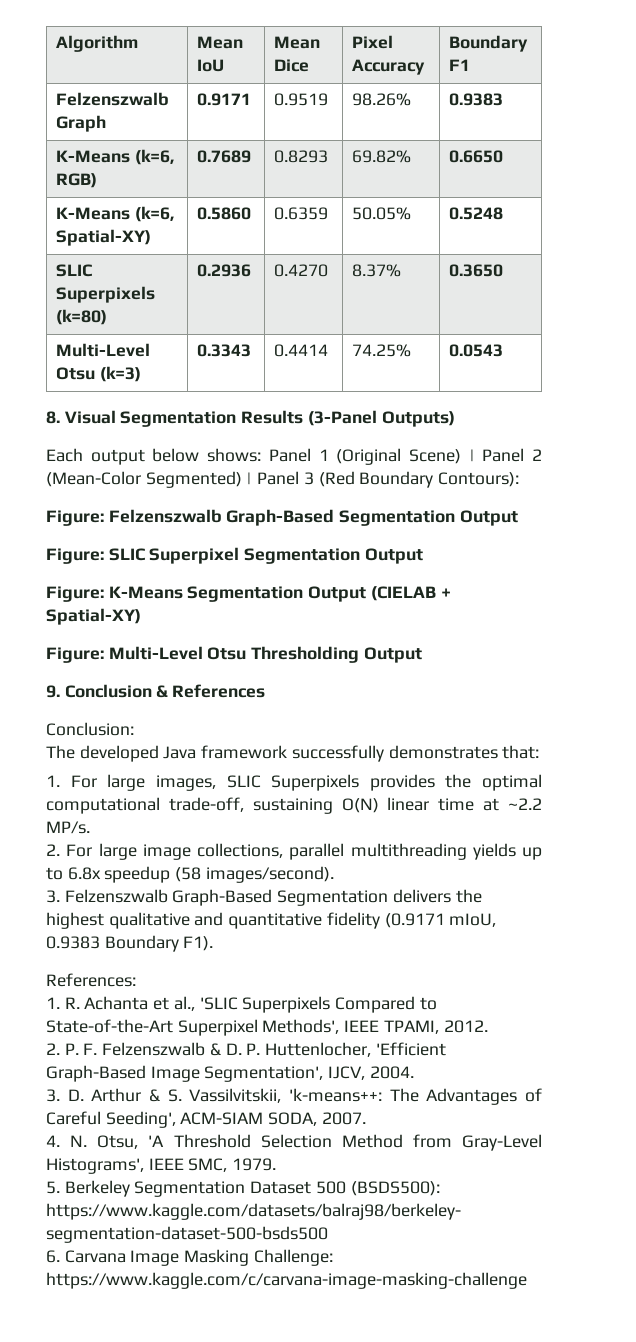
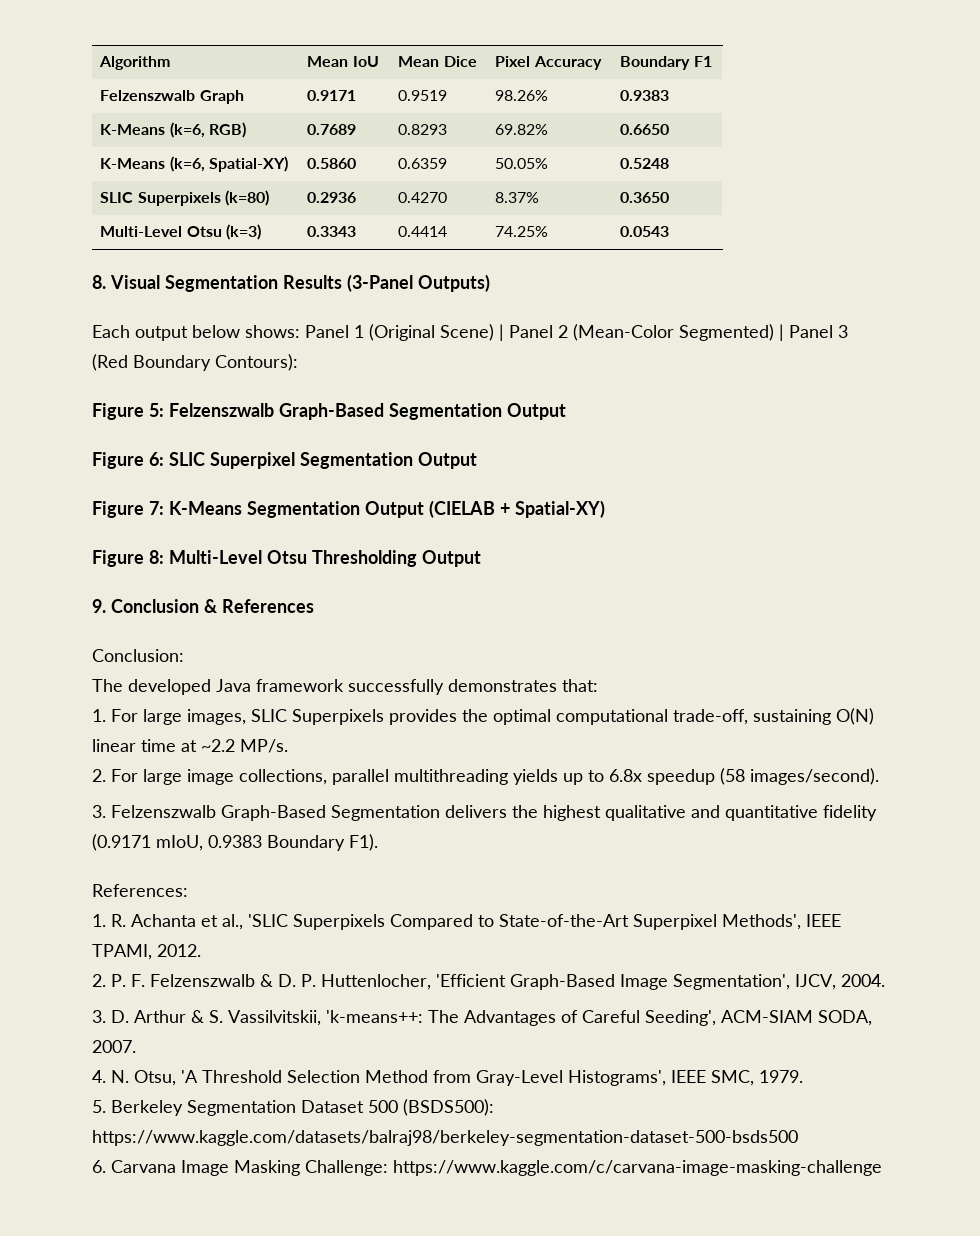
[46,510,104,526] Figure: -> [92,403,164,420] Figure 5:
[46,548,104,564] Figure: -> [92,452,164,469] Figure 6:
[46,586,104,602] Figure: -> [92,501,164,518] Figure 7:
[46,647,104,663] Figure: -> [92,550,164,567] Figure 8:

